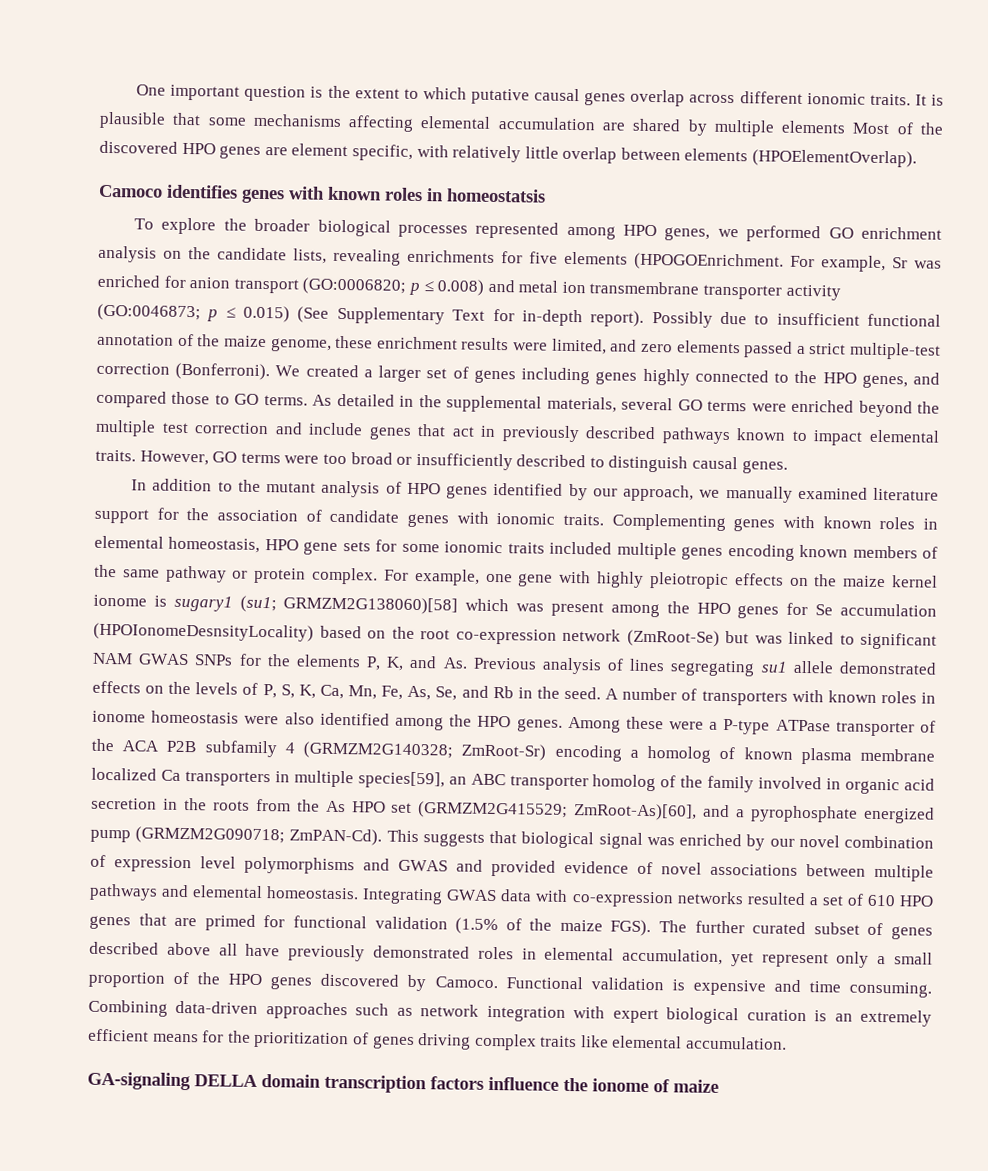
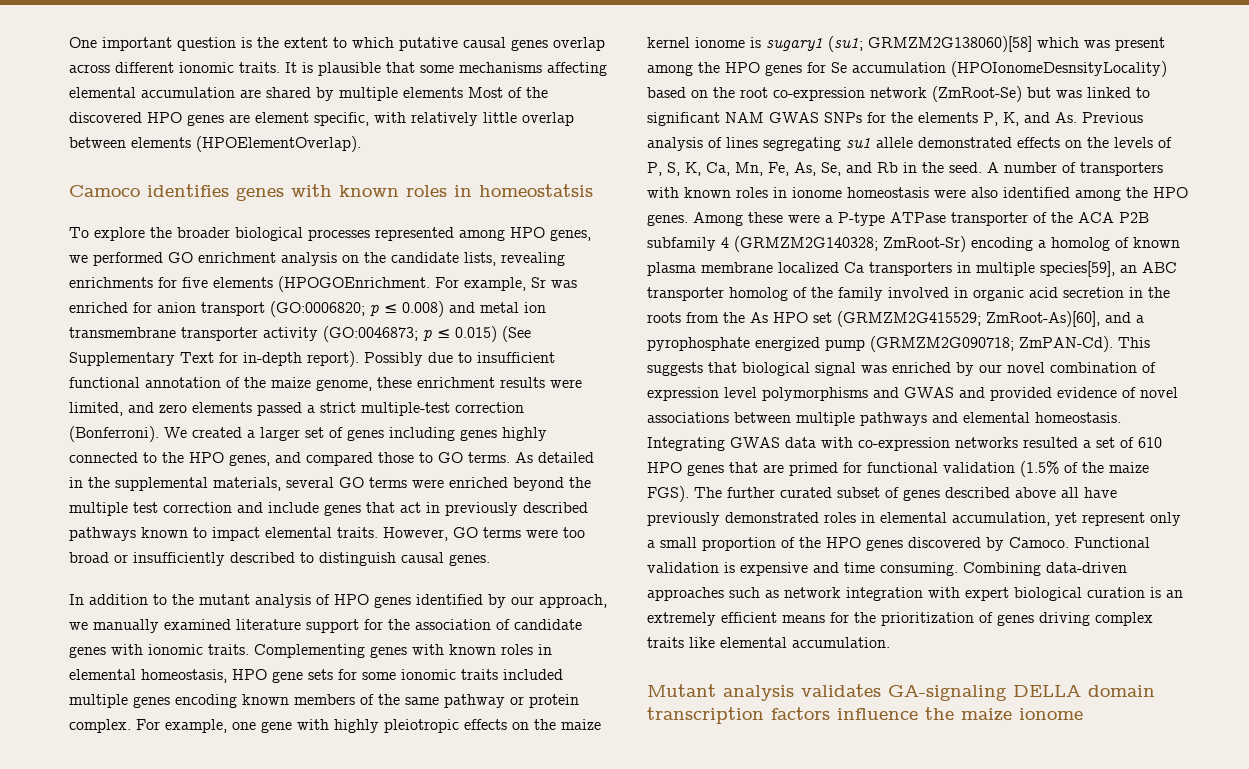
(788, 1043) none -> [647,684,881,701] Mutant analysis validates
[592,1078,719,1093] ionome of maize -> [961,708,1083,722] maize ionome

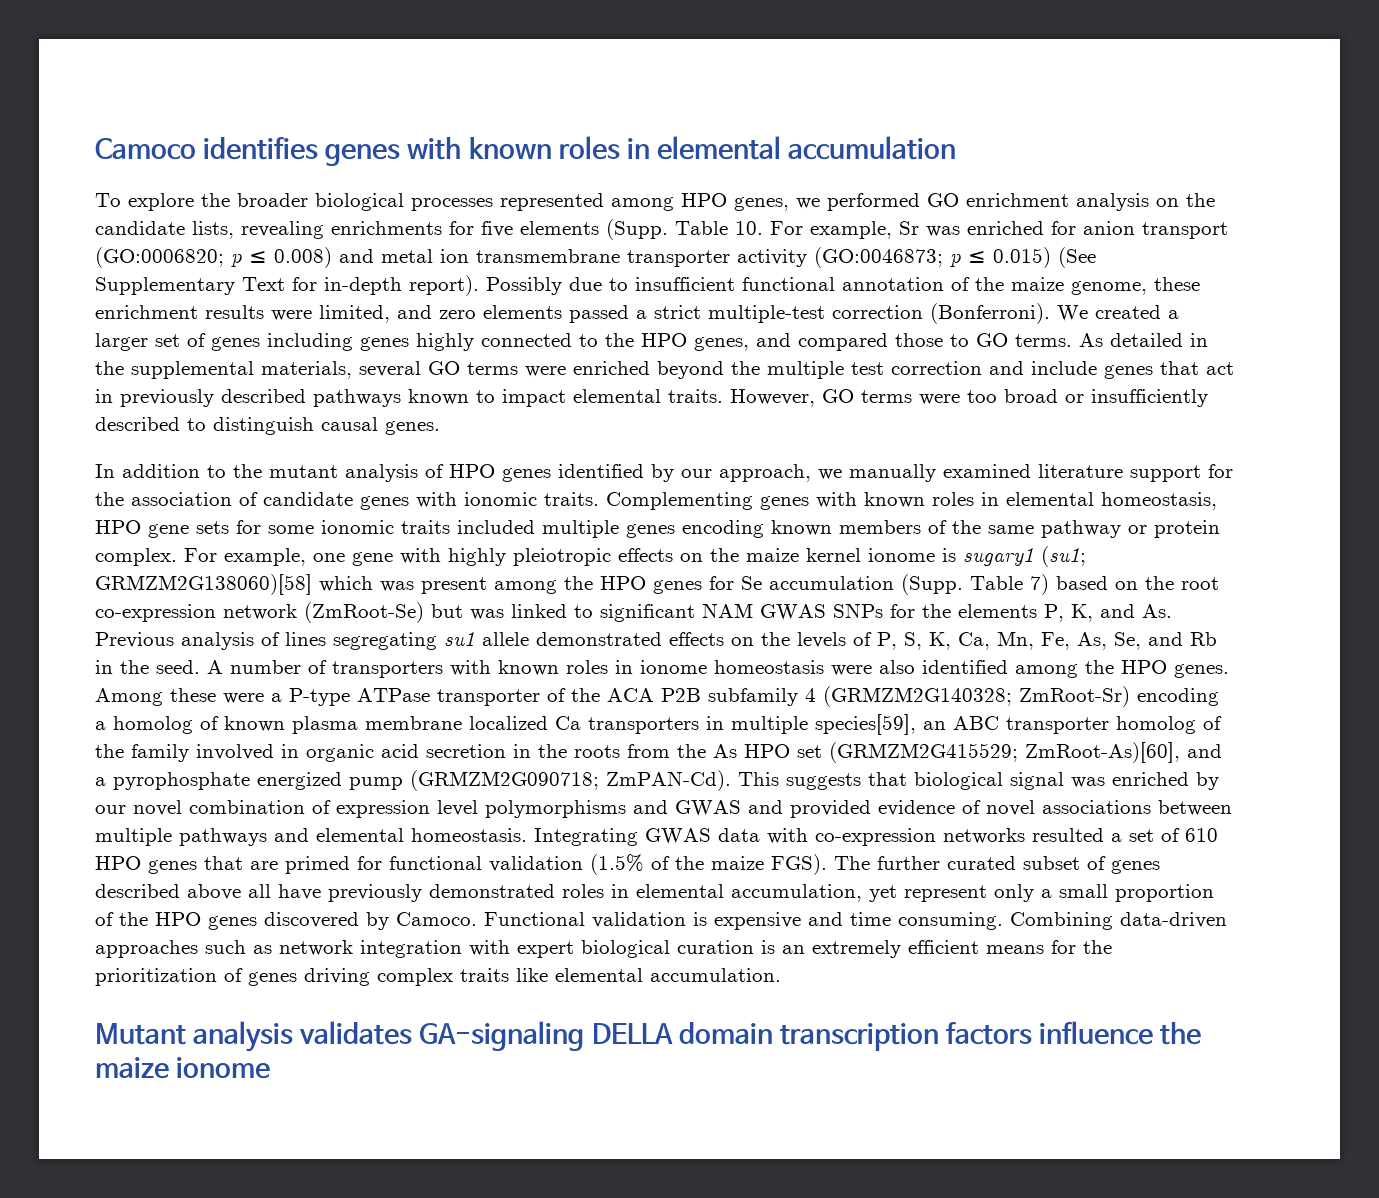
[69,37,605,51] [69,62,607,76] [69,87,548,101] [69,112,574,126] [69,136,361,152] One important question is the extent to which putative causal genes overlap across different ionomic traits. It is plausible that some mechanisms affecting elemental accumulation are shared by multiple elements Most of the discovered HPO genes are element specific, with relatively little overlap between elements (HPOElementOverlap). // -> (95, 149) none
[479,184,593,197] homeostatsis -> [657,136,957,160] elemental accumulation
[278,276,430,292] (HPOGOEnrichment. -> [606,219,763,240] (Supp. Table 10.
[951,61,1167,77] (HPOIonomeDesnsityLocality) -> [901,574,1049,595] (Supp. Table 7)

